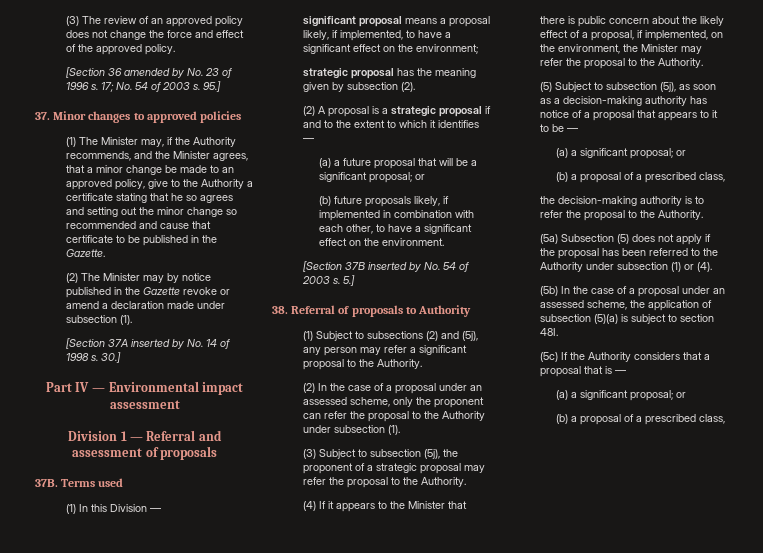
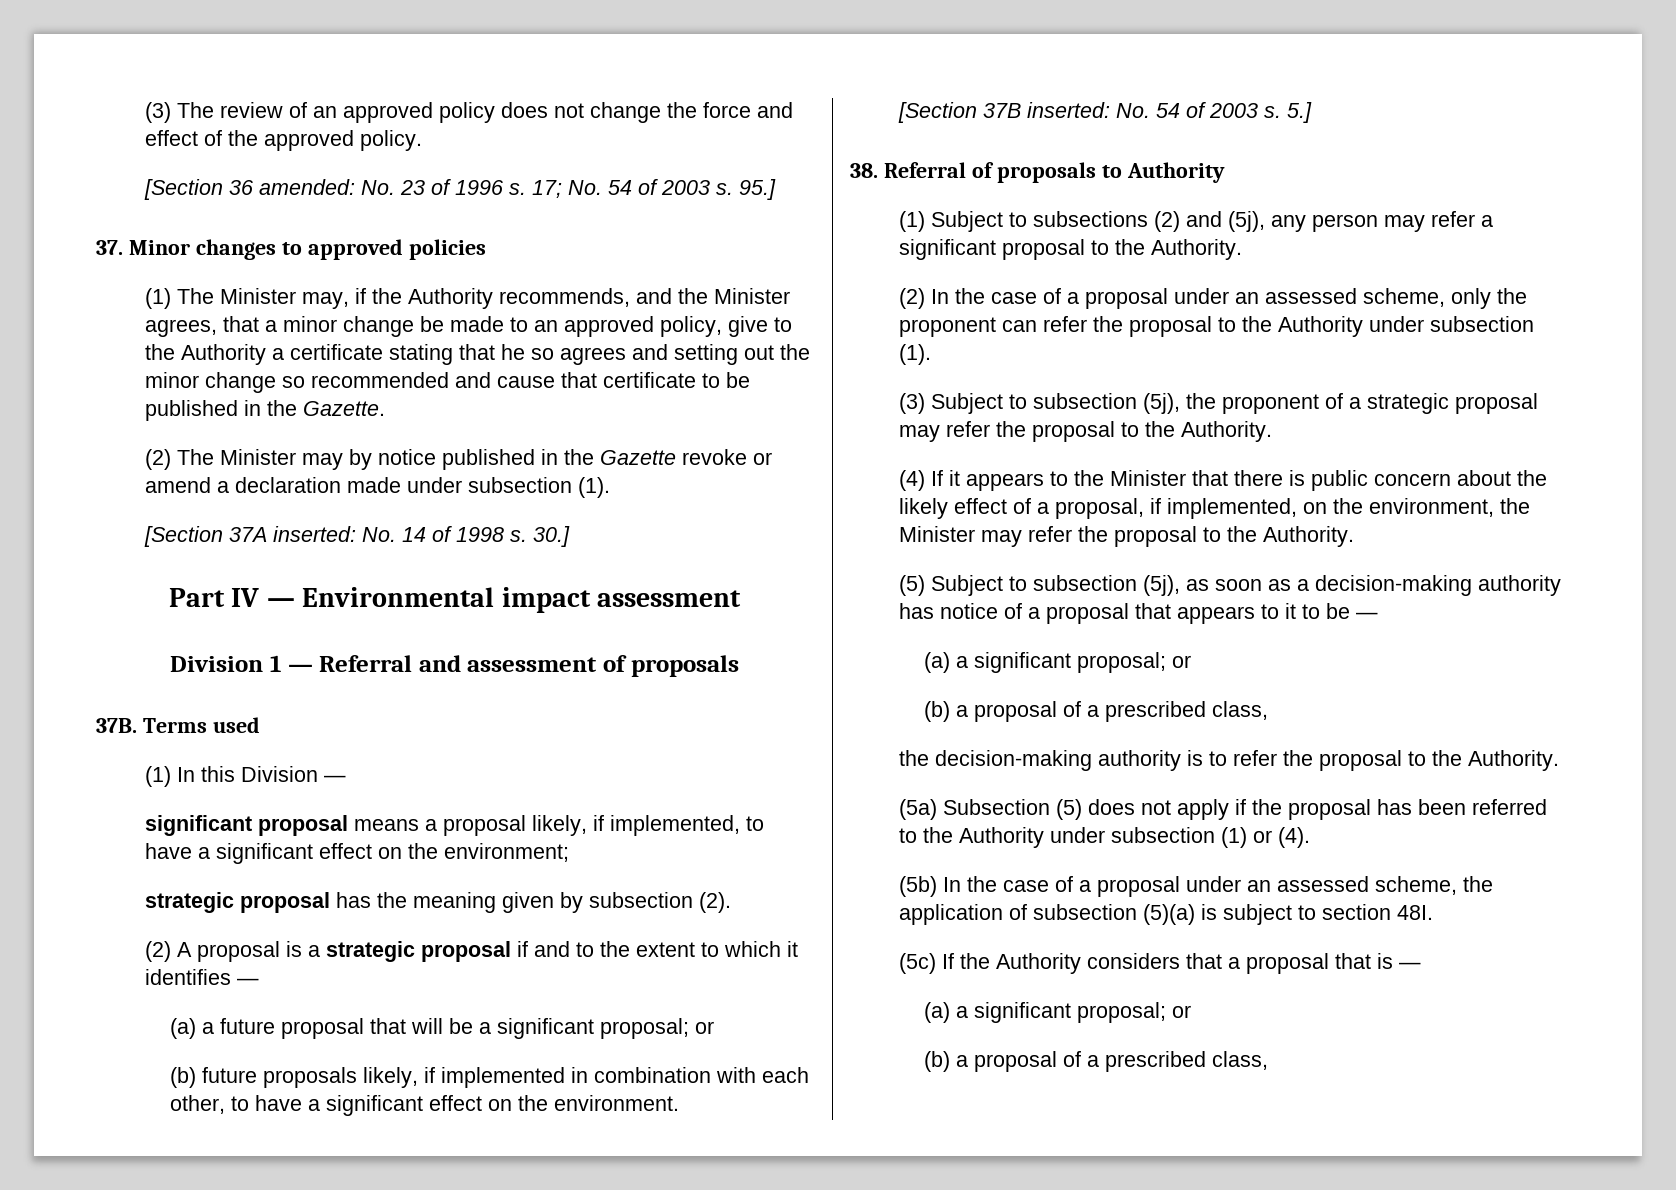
[124,68,185,78] amended by -> [259,179,356,195] amended:
[131,339,185,349] inserted by -> [273,526,357,542] inserted:
[368,262,422,272] inserted by -> [1027,102,1111,118] inserted:

